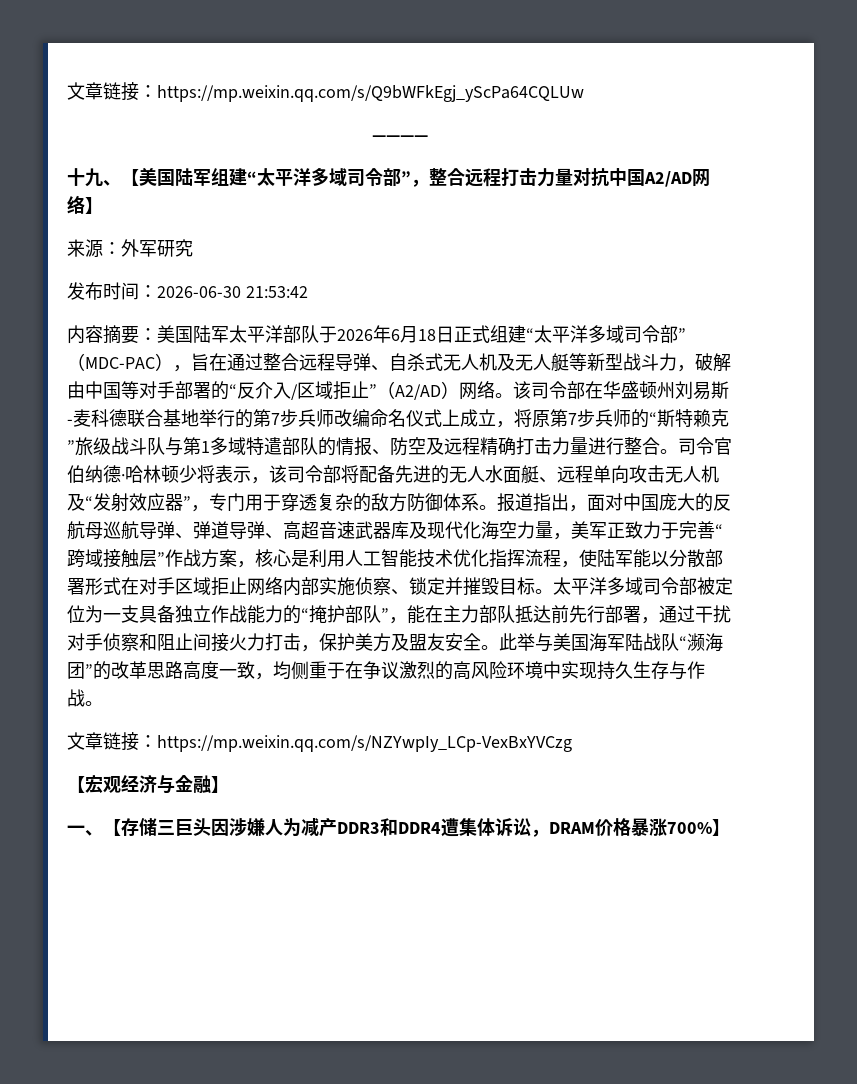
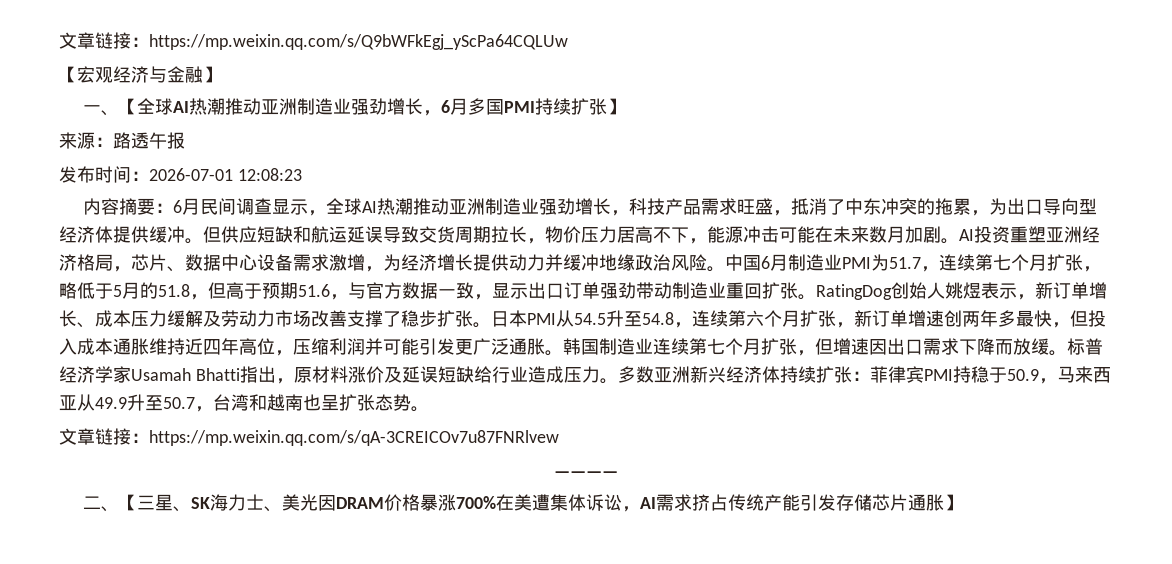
[372,135,428,141] [67,167,710,187] [67,195,103,214] [67,239,193,258] [67,282,308,300] [67,325,686,344] [67,353,731,372] [67,381,729,400] [67,409,729,428] [67,437,732,456] [67,465,719,484] [67,493,731,512] [67,521,723,540] [67,549,723,568] [67,577,733,596] [67,605,731,624] [67,633,723,652] [67,661,705,680] [67,689,103,707] [67,732,572,752] // ———— // 十九、【美国陆军组建“太平洋多域司令部”，整合远程打击力量对抗中国A2/AD网络】 // 来源：外军研究 // 发布时间：2026-06-30 21:53:42 // 内容摘要：美国陆军太平洋部队于2026年6月18日正式组建“太平洋多域司令部”（MDC-PAC），旨在通过整合远程导弹、自杀式无人机及无人艇等新型战斗力，破解由中国等对手部署的“反介入/区域拒止”（A2/AD）网络。该司令部在华盛顿州刘易斯-麦科德联合基地举行的第7步兵师改编命名仪式上成立，将原第7步兵师的“斯特赖克”旅级战斗队与第1多域特遣部队的情报、防空及远程精确打击力量进行整合。司令官伯纳德·哈林顿少将表示，该司令部将配备先进的无人水面艇、远程单向攻击无人机及“发射效应器”，专门用于穿透复杂的敌方防御体系。报道指出，面对中国庞大的反航母巡航导弹、弹道导弹、高超音速武器库及现代化海空力量，美军正致力于完善“跨域接触层”作战方案，核心是利用人工智能技术优化指挥流程，使陆军能以分散部署形式在对手区域拒止网络内部实施侦察、锁定并摧毁目标。太平洋多域司令部被定位为一支具备独立作战能力的“掩护部队”，能在主力部队抵达前先行部署，通过干扰对手侦察和阻止间接火力打击，保护美方及盟友安全。此举与美国海军陆战队“濒海团”的改革思路高度一致，均侧重于在争议激烈的高风险环境中实现持久生存与作战。 // 文章链接：https://mp.weixin.qq.com/s/NZYwpIy_LCp-VexBxYVCzg -> (568, 42) none
[121,818,712,837] 存储三巨头因涉嫌人为减产DDR3和DDR4遭集体诉讼，DRAM价格暴涨700% -> [136,98,625,116] [59,132,185,149] [59,166,302,183] [82,198,1097,216] [59,226,1100,244] [59,254,1101,272] [59,282,1107,300] [59,310,1106,328] [59,338,1103,356] [59,366,1111,384] [59,394,429,412] [59,428,559,446] [554,471,618,477] [82,494,944,512] 全球AI热潮推动亚洲制造业强劲增长，6月多国PMI持续扩张】 // 来源：路透午报 // 发布时间：2026-07-01 12:08:23 // 内容摘要：6月民间调查显示，全球AI热潮推动亚洲制造业强劲增长，科技产品需求旺盛，抵消了中东冲突的拖累，为出口导向型经济体提供缓冲。但供应短缺和航运延误导致交货周期拉长，物价压力居高不下，能源冲击可能在未来数月加剧。AI投资重塑亚洲经济格局，芯片、数据中心设备需求激增，为经济增长提供动力并缓冲地缘政治风险。中国6月制造业PMI为51.7，连续第七个月扩张，略低于5月的51.8，但高于预期51.6，与官方数据一致，显示出口订单强劲带动制造业重回扩张。RatingDog创始人姚煜表示，新订单增长、成本压力缓解及劳动力市场改善支撑了稳步扩张。日本PMI从54.5升至54.8，连续第六个月扩张，新订单增速创两年多最快，但投入成本通胀维持近四年高位，压缩利润并可能引发更广泛通胀。韩国制造业连续第七个月扩张，但增速因出口需求下降而放缓。标普经济学家Usamah Bhatti指出，原材料涨价及延误短缺给行业造成压力。多数亚洲新兴经济体持续扩张：菲律宾PMI持稳于50.9，马来西亚从49.9升至50.7，台湾和越南也呈扩张态势。 // 文章链接：https://mp.weixin.qq.com/s/qA-3CREICOv7u87FNRlvew // ———— // 二、【三星、SK海力士、美光因DRAM价格暴涨700%在美遭集体诉讼，AI需求挤占传统产能引发存储芯片通胀

